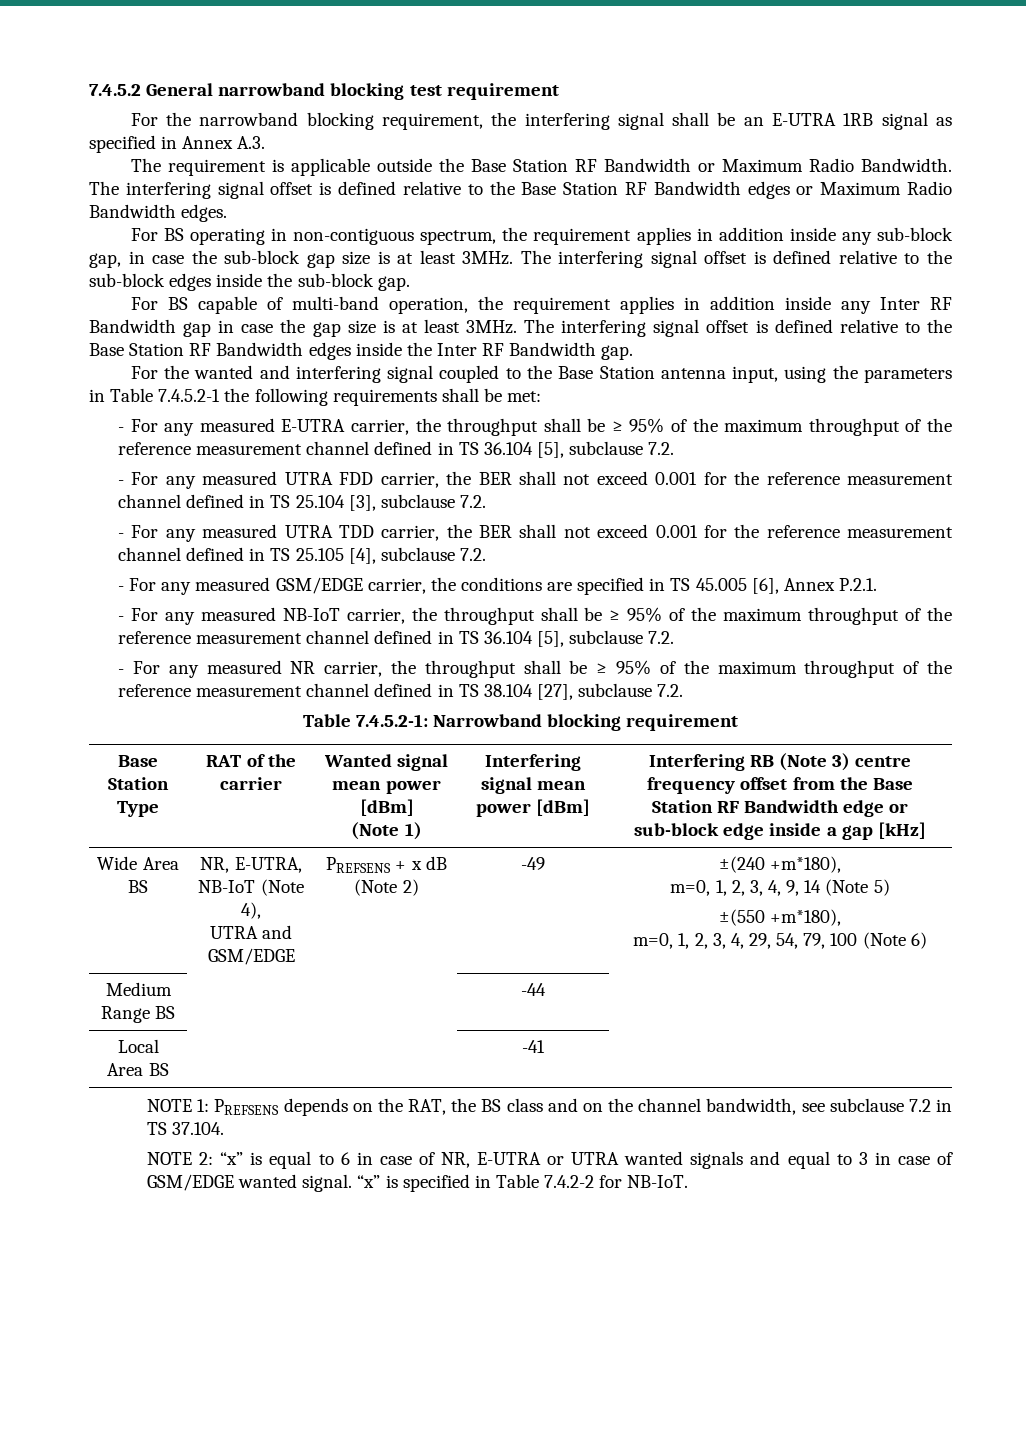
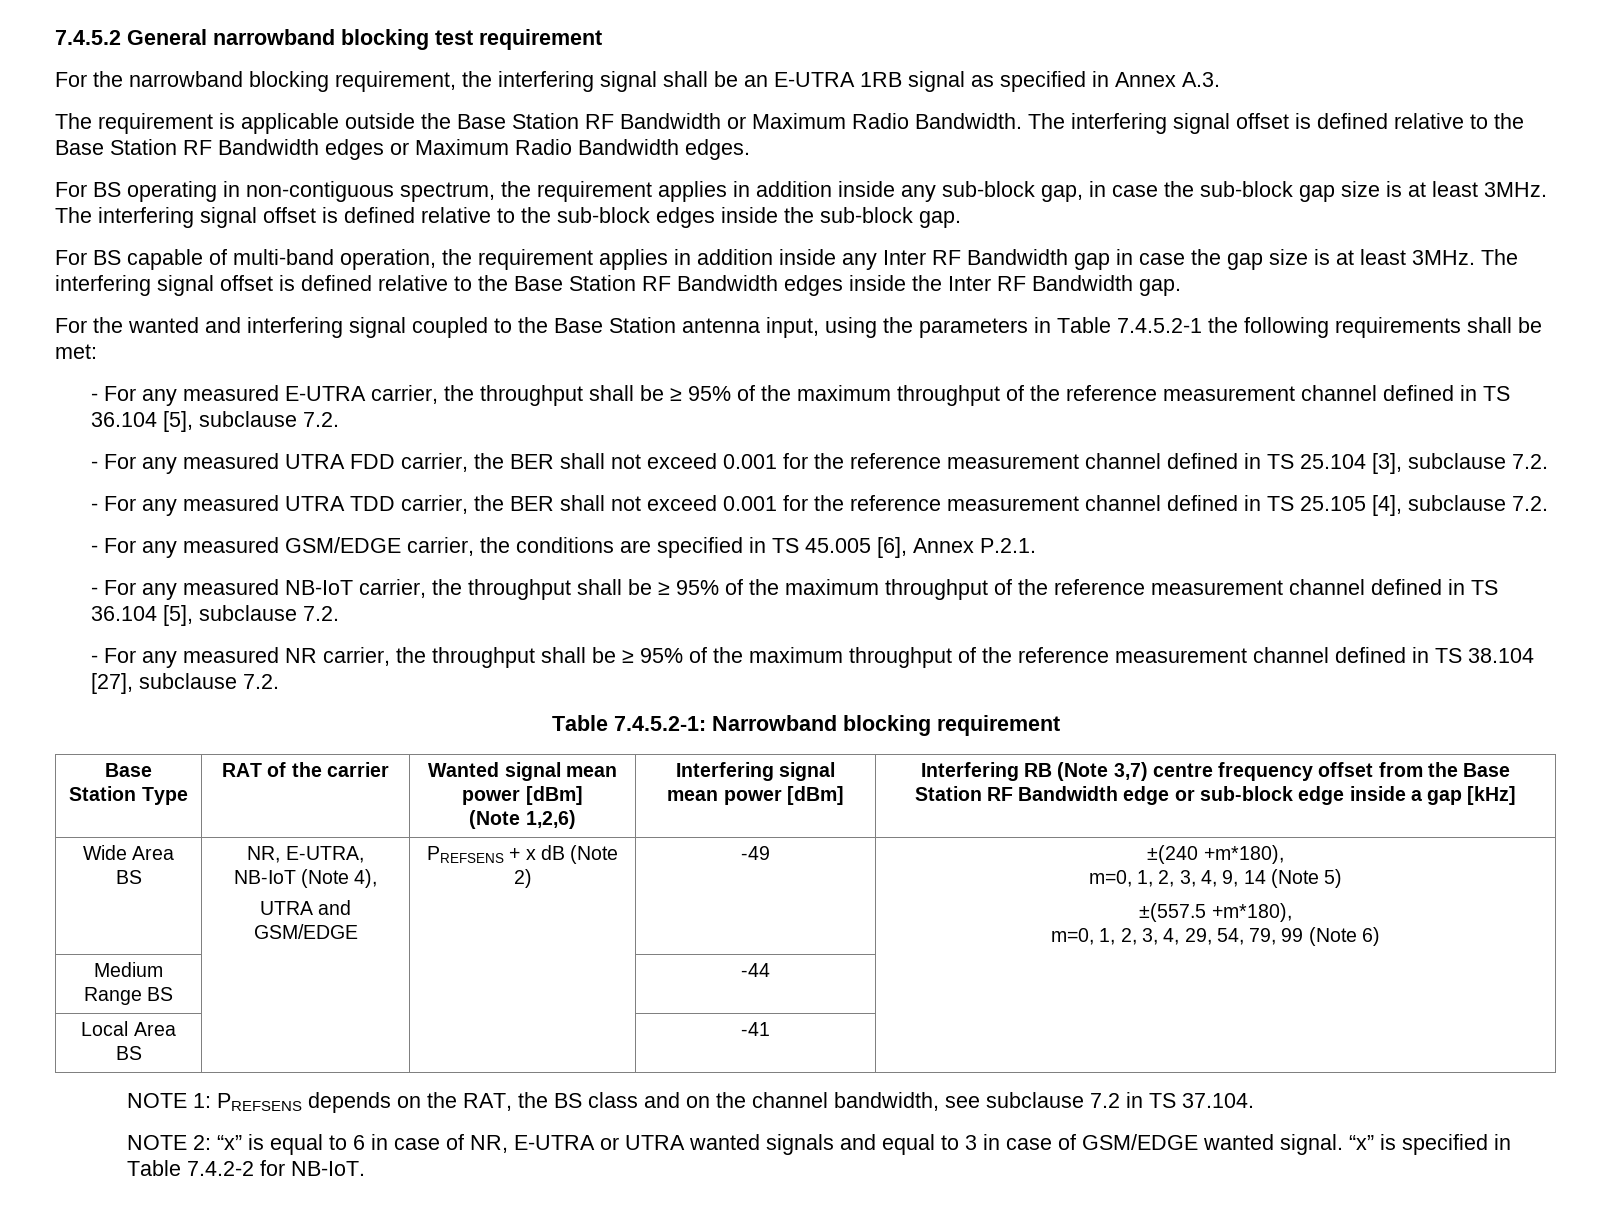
[404,822,422,840] 1) -> [525,810,576,829] 1,2,6)
[832,753,851,771] 3) -> [1113,762,1148,781] 3,7)
[718,909,765,926] ±(550 -> [1139,903,1207,922] ±(557.5
[830,933,858,946] 100 -> [1281,928,1304,942] 99

